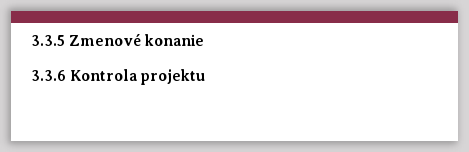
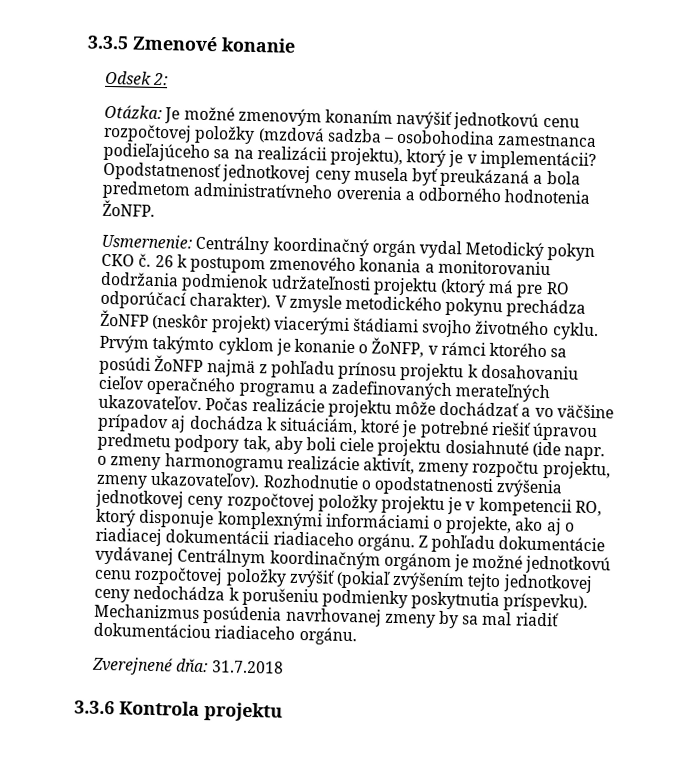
(205, 40) none -> [105,70,169,86] [104,104,580,131] [103,123,598,148] [103,142,596,171] [103,161,581,188] [102,180,592,204] [102,199,156,217] [101,233,596,262] [101,253,551,276] [100,271,570,298] [100,290,587,318] [100,309,599,341] [99,334,568,358] [99,354,579,382] [98,375,551,403] [98,394,614,419] [97,413,598,442] [97,432,605,461] [97,453,611,480] [96,471,564,498] [95,489,602,517] [96,508,575,536] [95,527,606,554] [95,546,612,575] [94,566,593,594] [94,585,589,612] [94,603,559,629] [93,622,357,646] [91,656,284,676] // Odsek 2: // Otázka: Je možné zmenovým konaním navýšiť jednotkovú cenu rozpočtovej položky (mzdová sadzba – osobohodina zamestnanca podieľajúceho sa na realizácii projektu), ktorý je v implementácii? Opodstatnenosť jednotkovej ceny musela byť preukázaná a bola predmetom administratívneho overenia a odborného hodnotenia ŽoNFP. // Usmernenie: Centrálny koordinačný orgán vydal Metodický pokyn CKO č. 26 k postupom zmenového konania a monitorovaniu dodržania podmienok udržateľnosti projektu (ktorý má pre RO odporúčací charakter). V zmysle metodického pokynu prechádza ŽoNFP (neskôr projekt) viacerými štádiami svojho životného cyklu. Prvým takýmto cyklom je konanie o ŽoNFP, v rámci ktorého sa posúdi ŽoNFP najmä z pohľadu prínosu projektu k dosahovaniu cieľov operačného programu a zadefinovaných merateľných ukazovateľov. Počas realizácie projektu môže dochádzať a vo väčšine prípadov aj dochádza k situáciám, ktoré je potrebné riešiť úpravou predmetu podpory tak, aby boli ciele projektu dosiahnuté (ide napr. o zmeny harmonogramu realizácie aktivít, zmeny rozpočtu projektu, zmeny ukazovateľov). Rozhodnutie o opodstatnenosti zvýšenia jednotkovej ceny rozpočtovej položky projektu je v kompetencii RO, ktorý disponuje komplexnými informáciami o projekte, ako aj o riadiacej dokumentácii riadiaceho orgánu. Z pohľadu dokumentácie vydávanej Centrálnym koordinačným orgánom je možné jednotkovú cenu rozpočtovej položky zvýšiť (pokiaľ zvýšením tejto jednotkovej ceny nedochádza k porušeniu podmienky poskytnutia príspevku). Mechanizmus posúdenia navrhovanej zmeny by sa mal riadiť dokumentáciou riadiaceho orgánu. // Zverejnené dňa: 31.7.2018

